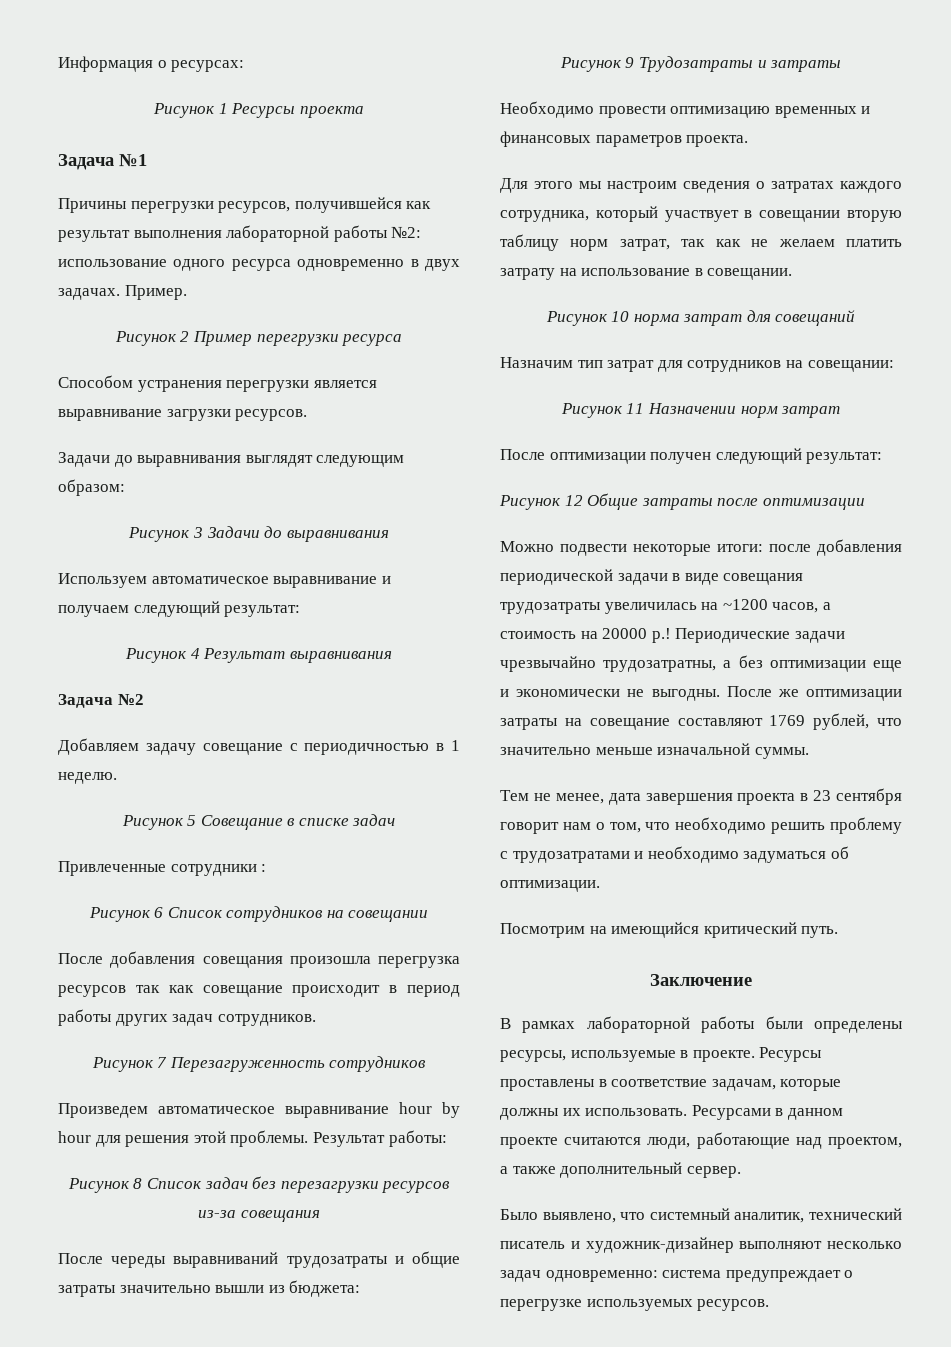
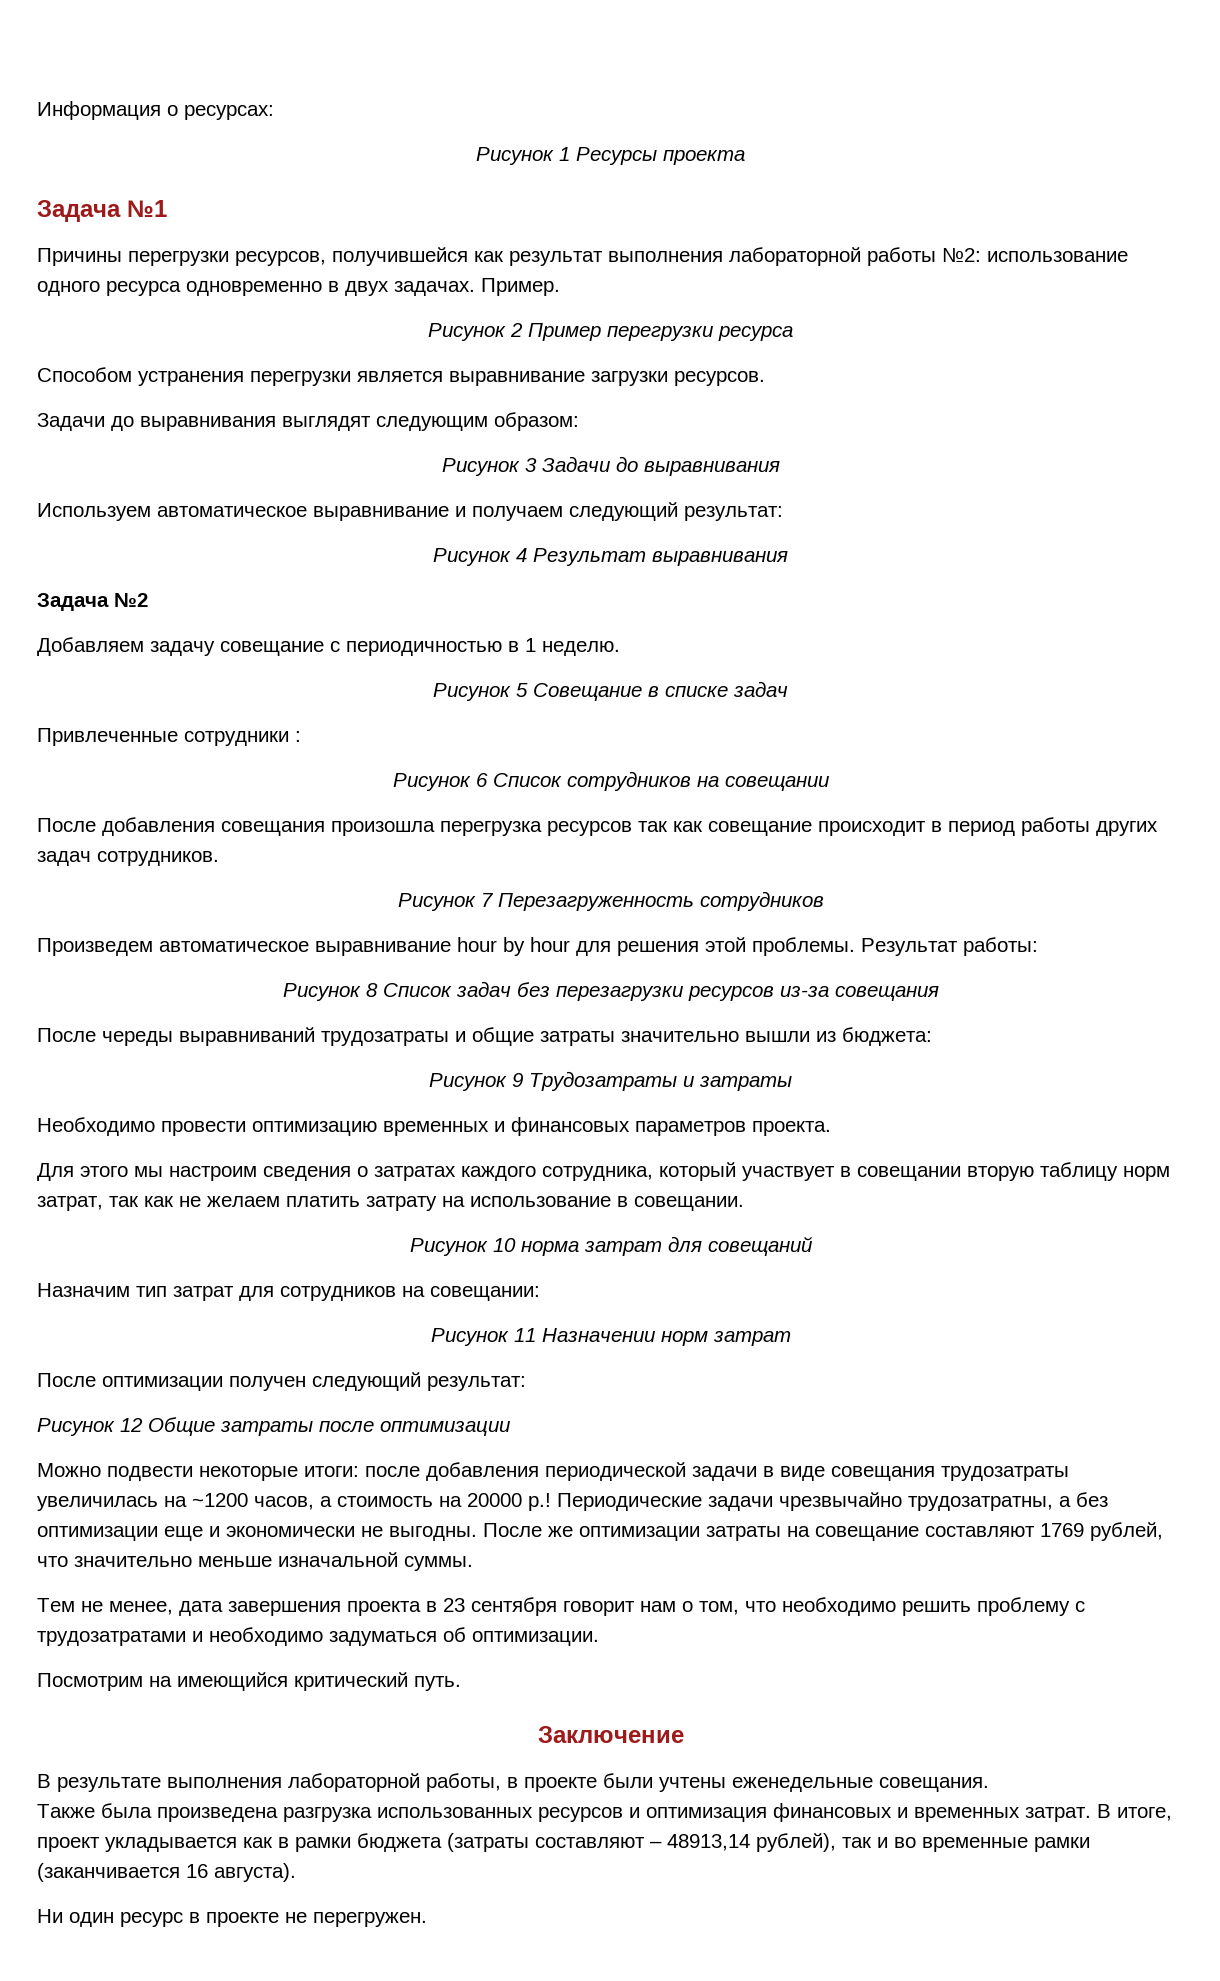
[522,1016,903,1033] [500,1047,823,1062] [500,1079,842,1091] [500,1105,843,1120] [500,1132,902,1149] [500,1162,741,1178] [500,1208,902,1223] [500,1237,902,1253] [500,1270,854,1282] [500,1299,770,1311] рамках лабораторной работы были определены ресурсы, используемые в проекте. Ресурсы проставлены в соответствие задачам, которые должны их использовать. Ресурсами в данном проекте считаются люди, работающие над проектом, а также дополнительный сервер. // Было выявлено, что системный аналитик, технический писатель и художник-дизайнер выполняют несколько задач одновременно: система предупреждает о перегрузке используемых ресурсов. -> [57,1773,989,1792] [37,1803,1172,1822] [37,1833,1090,1852] [37,1863,296,1882] [37,1909,427,1927] результате выполнения лабораторной работы, в проекте были учтены еженедельные совещания. // Также была произведена разгрузка использованных ресурсов и оптимизация финансовых и временных затрат. В итоге, проект укладывается как в рамки бюджета (затраты составляют – 48913,14 рублей), так и во временные рамки (заканчивается 16 августа). // Ни один ресурс в проекте не перегружен.

